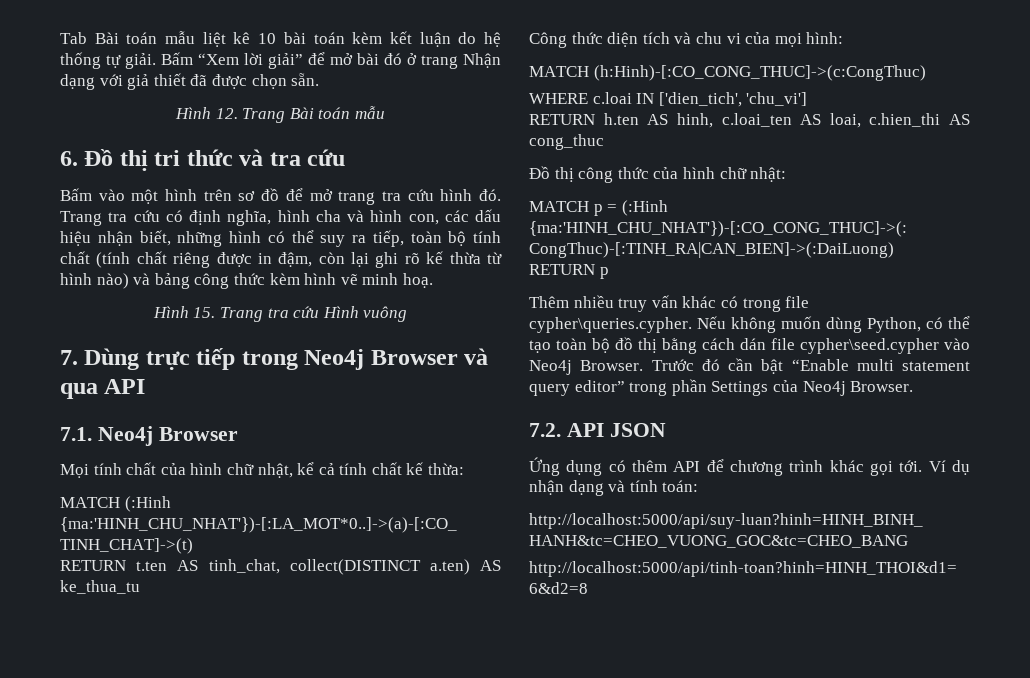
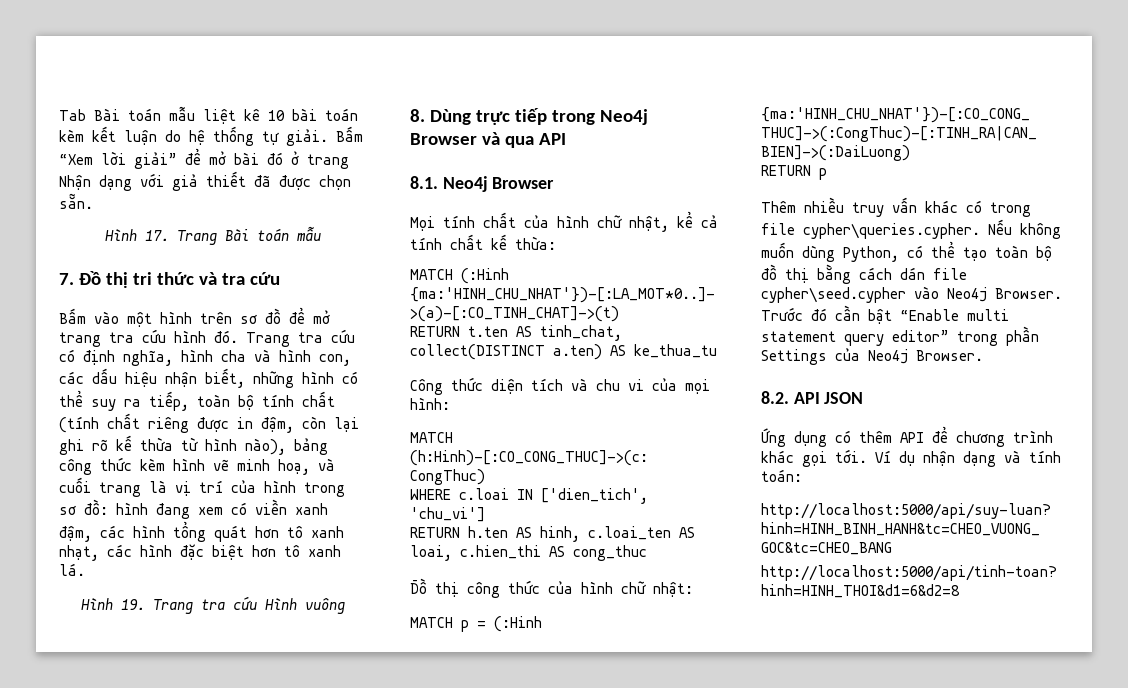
[215,108,238,119] 12. -> [145,230,169,241] 17.
[60,151,78,166] 6. -> [59,273,74,285] 7.
[96,273,151,289] nào) và -> [245,438,286,455] nào),
[402,273,433,288] [152,306,216,318] hoạ. // Hình 15. -> [278,458,335,475] [59,477,345,497] [59,499,328,519] [59,521,344,542] [59,544,341,561] [59,563,85,576] [81,598,145,610] hoạ, và cuối trang là vị trí của hình trong sơ đồ: hình đang xem có viền xanh đậm, các hình tổng quát hơn tô xanh nhạt, các hình đặc biệt hơn tô xanh lá. // Hình 19.
[60,350,78,365] 7. -> [410,109,425,122] 8.
[60,427,92,441] 7.1. -> [410,176,438,189] 8.1.
[529,423,561,437] 7.2. -> [761,391,789,404] 8.2.

